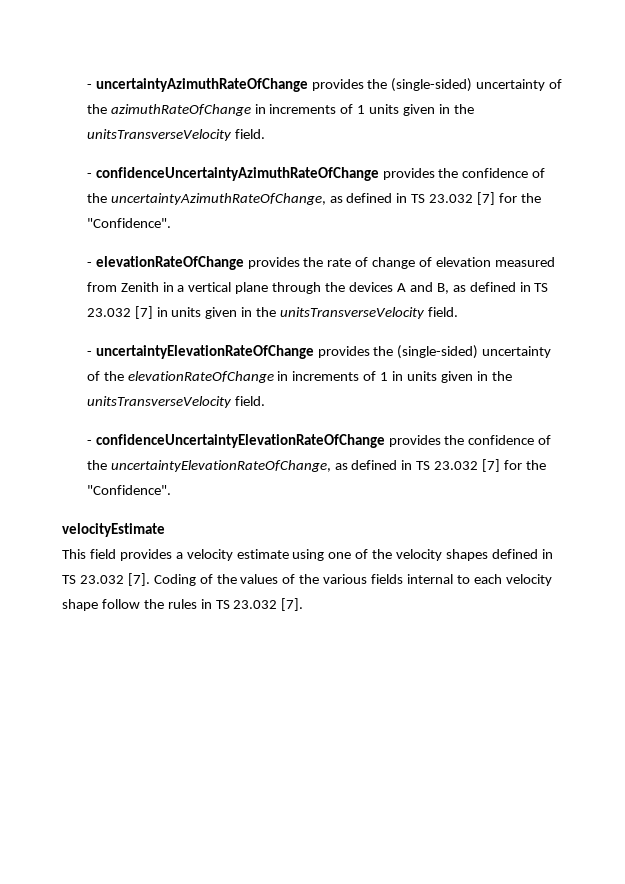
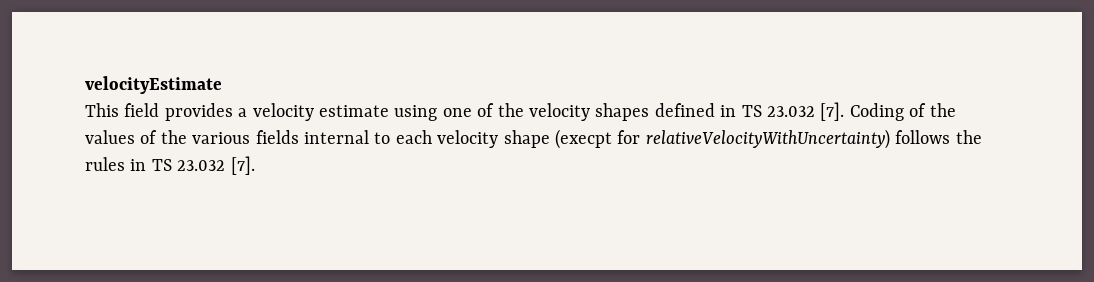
[86,78,563,92] [86,104,474,116] [86,129,265,141] [86,167,546,181] [86,192,541,205] [86,218,171,228] [86,256,555,270] [86,282,549,294] [86,306,459,319] [86,345,552,359] [86,371,512,383] [86,396,265,408] [86,434,552,448] [86,459,546,472] [86,485,171,495] - uncertaintyAzimuthRateOfChange provides the (single-sided) uncertainty of the azimuthRateOfChange in increments of 1 units given in the unitsTransverseVelocity field. // - confidenceUncertaintyAzimuthRateOfChange provides the confidence of the uncertaintyAzimuthRateOfChange, as defined in TS 23.032 [7] for the "Confidence". // - elevationRateOfChange provides the rate of change of elevation measured from Zenith in a vertical plane through the devices A and B, as defined in TS 23.032 [7] in units given in the unitsTransverseVelocity field. // - uncertaintyElevationRateOfChange provides the (single-sided) uncertainty of the elevationRateOfChange in increments of 1 in units given in the unitsTransverseVelocity field. // - confidenceUncertaintyElevationRateOfChange provides the confidence of the uncertaintyElevationRateOfChange, as defined in TS 23.032 [7] for the "Confidence". // -> (85, 85) none
[101,599,140,609] follow -> [554,129,951,149] (execpt for relativeVelocityWithUncertainty) follows

